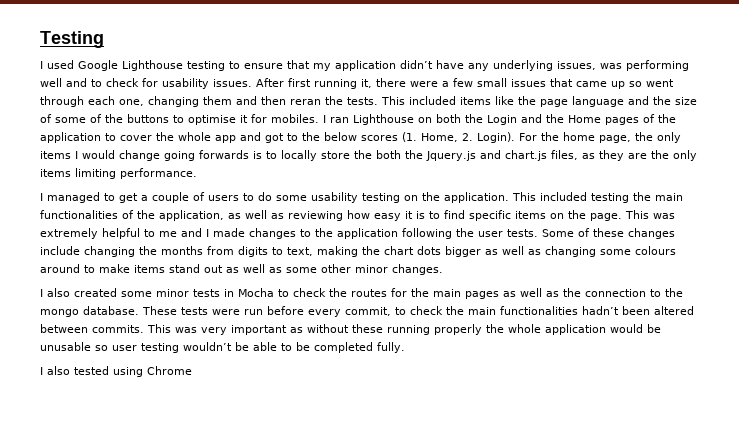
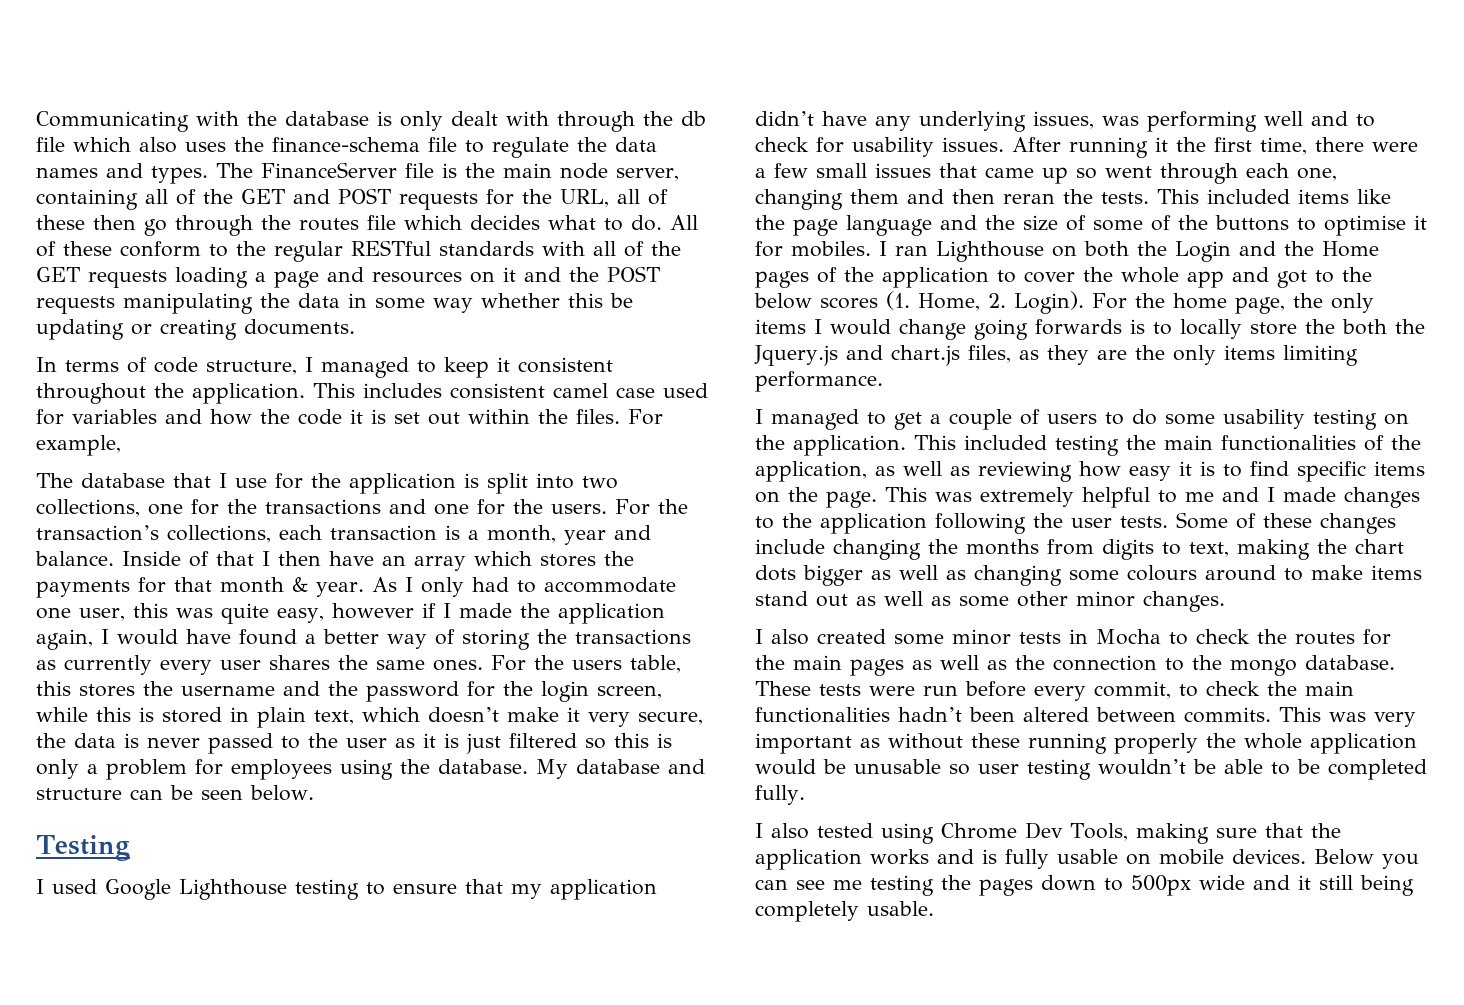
(40, 39) none -> [36,111,706,132] [36,137,657,158] [36,162,679,184] [36,188,668,210] [36,215,698,236] [36,240,681,262] [36,266,660,288] [36,293,633,314] [36,319,355,340] [36,357,613,378] [36,383,708,404] [36,409,663,425] [36,435,121,456] [36,473,618,494] [36,499,688,517] [36,525,651,545] [35,551,634,571] [36,577,676,598] [36,603,665,624] [36,629,691,650] [36,655,681,675] [36,681,662,702] [36,707,703,728] [36,733,672,754] [36,759,705,780] [36,785,314,801] Communicating with the database is only dealt with through the db file which also uses the finance-schema file to regulate the data names and types. The FinanceServer file is the main node server, containing all of the GET and POST requests for the URL, all of these then go through the routes file which decides what to do. All of these conform to the regular RESTful standards with all of the GET requests loading a page and resources on it and the POST requests manipulating the data in some way whether this be updating or creating documents. // In terms of code structure, I managed to keep it consistent throughout the application. This includes consistent camel case used for variables and how the code it is set out within the files. For example, // The database that I use for the application is split into two collections, one for the transactions and one for the users. For the transaction’s collections, each transaction is a month, year and balance. Inside of that I then have an array which stores the payments for that month & year. As I only had to accommodate one user, this was quite easy, however if I made the application again, I would have found a better way of storing the transactions as currently every user shares the same ones. For the users table, this stores the username and the password for the login screen, while this is stored in plain text, which doesn’t make it very secure, the data is never passed to the user as it is just filtered so this is only a problem for employees using the database. My database and structure can be seen below. //
[288,78,372,89] first running it, -> [1069,137,1307,158] running it the first time,
(192, 370) none -> [1025,822,1341,844] [755,849,1419,870] [755,875,1414,896] [755,901,934,922] Dev Tools, making sure that the application works and is fully usable on mobile devices. Below you can see me testing the pages down to 500px wide and it still being completely usable.

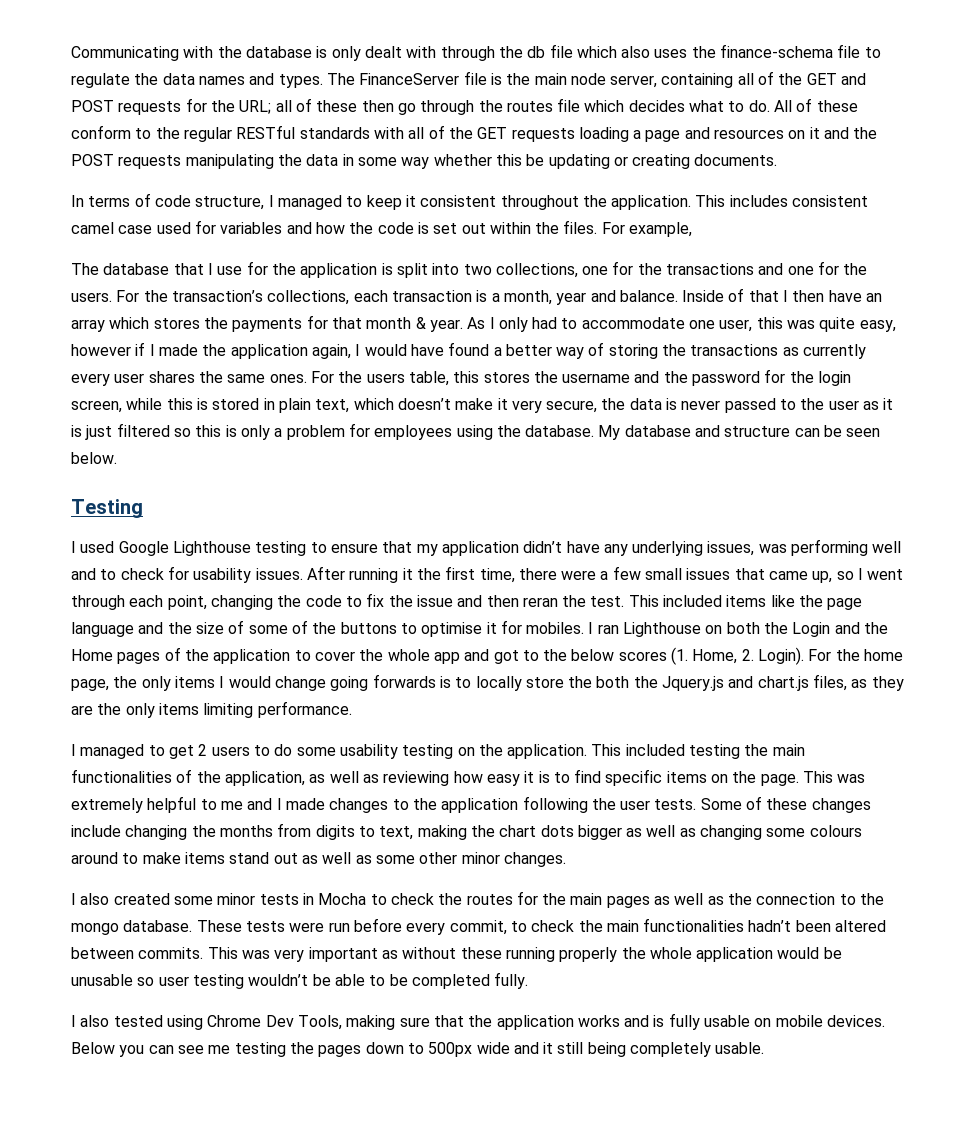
[560,189,609,207] URL, -> [239,100,272,114] URL;
[350,409,363,424] it -> (414, 228) none
[1042,163,1337,184] [755,189,899,210] up so went through each one, changing them -> [812,568,904,583] [71,593,453,610] up, so I went through each point, changing the code to fix the issue
[1101,192,1149,204] tests. -> [590,596,625,607] test.
[930,409,1040,430] a couple of -> [198,744,208,756] 2

